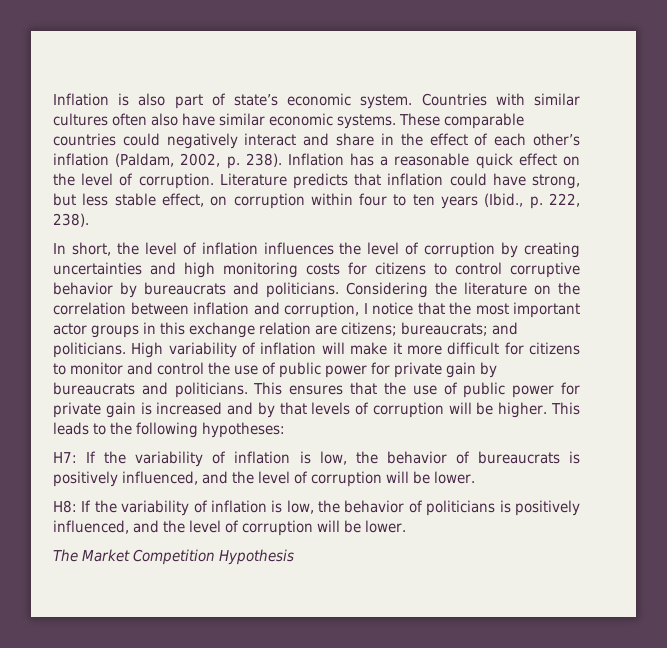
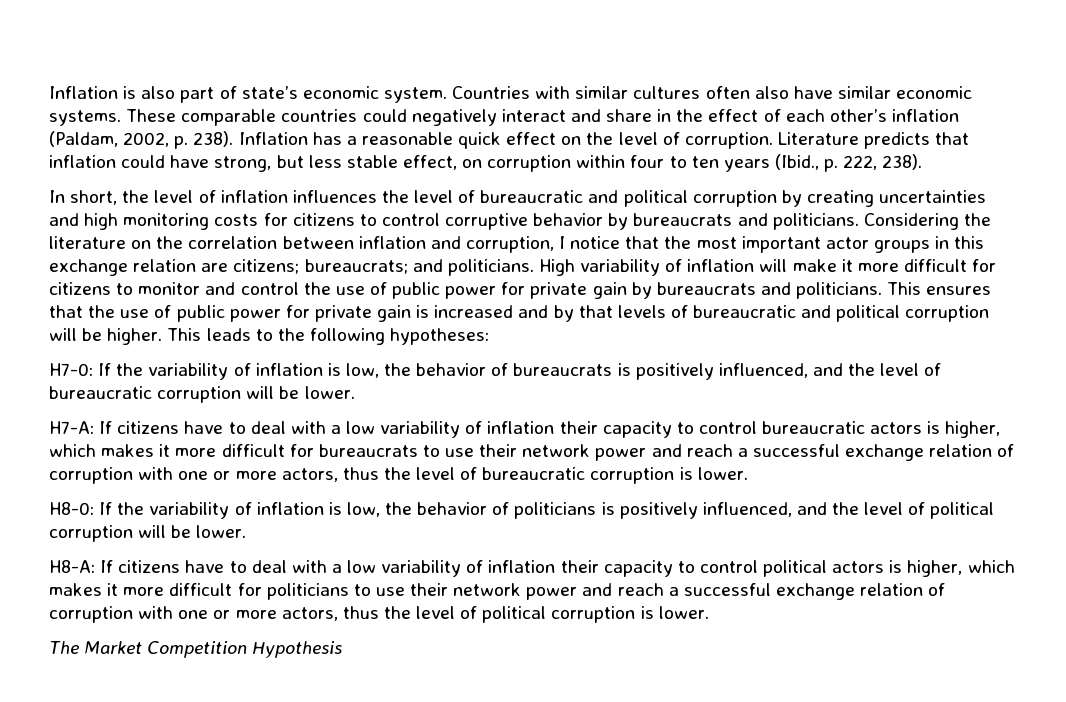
(420, 248) none -> [480,190,688,207] bureaucratic and political
(370, 408) none -> [693,305,901,322] bureaucratic and political
[53,452,77,463] H7: -> [49,363,93,376] H7-0:
[311,471,475,487] [53,500,77,513] corruption will be lower. // H8: -> [49,386,355,403] [49,421,1001,438] [49,444,1015,461] [49,467,748,484] [49,502,94,515] bureaucratic corruption will be lower. // H7-A: If citizens have to deal with a low variability of inflation their capacity to control bureaucratic actors is higher, which makes it more difficult for bureaucrats to use their network power and reach a successful exchange relation of corruption with one or more actors, thus the level of bureaucratic corruption is lower. // H8-0:
[242,520,406,536] corruption will be lower. -> [930,502,995,519] [49,525,247,542] [49,560,1015,577] [49,583,946,600] [49,606,709,623] political corruption will be lower. // H8-A: If citizens have to deal with a low variability of inflation their capacity to control political actors is higher, which makes it more difficult for politicians to use their network power and reach a successful exchange relation of corruption with one or more actors, thus the level of political corruption is lower.

